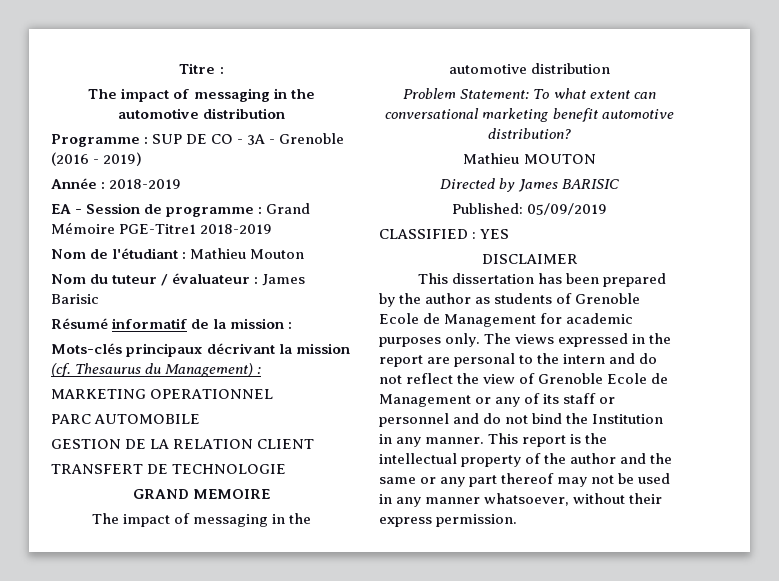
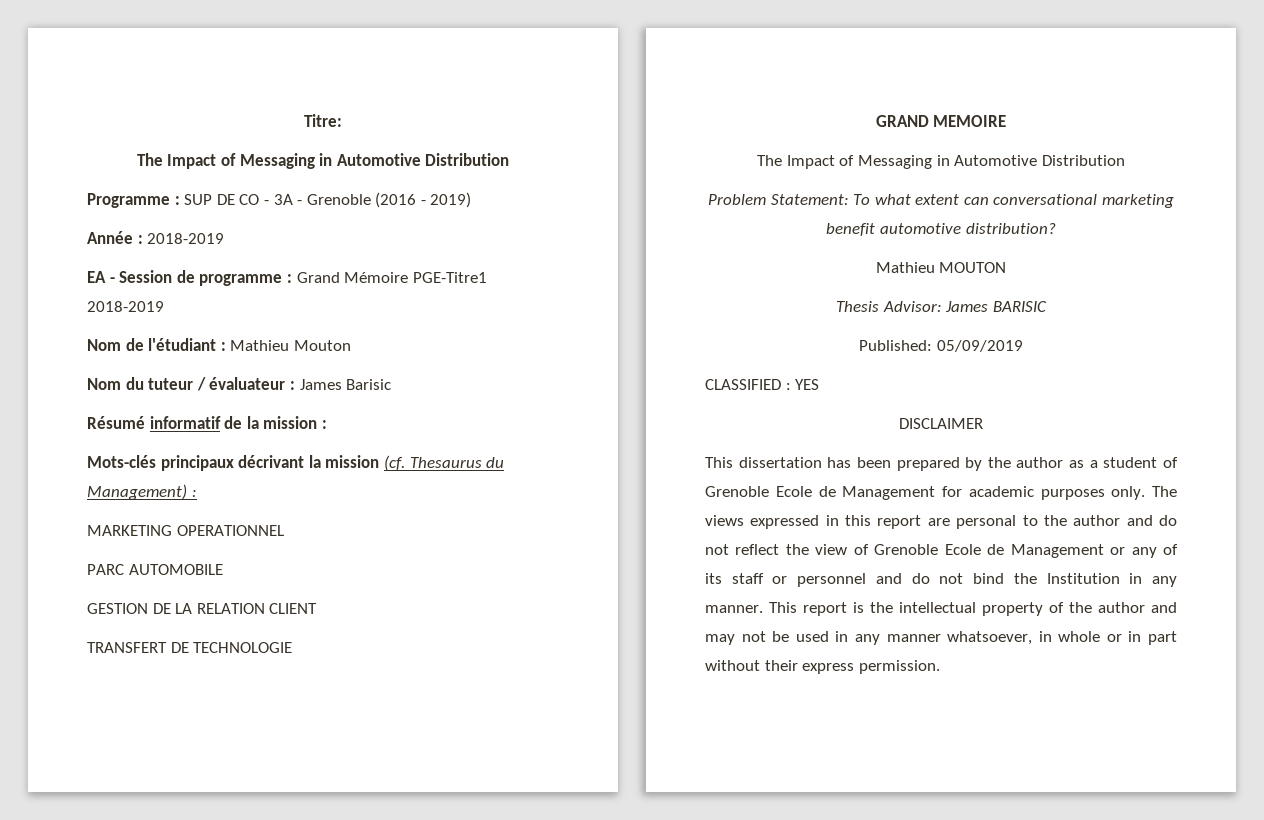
[179,63,224,74] [88,88,315,102] [117,108,286,119] Titre : // The impact of messaging in the automotive distribution -> [304,114,342,127] [136,153,510,169] Titre: // The Impact of Messaging in Automotive Distribution
[122,513,312,527] [448,63,611,74] impact of messaging in the automotive distribution -> [786,155,1125,169] Impact of Messaging in Automotive Distribution
[440,178,516,192] Directed by -> [836,301,942,312] Thesis Advisor:
[494,293,553,304] students -> [1089,457,1158,468] a student
[649,333,672,344] the -> [845,515,872,526] this
[563,354,606,364] intern -> [1073,515,1121,526] author
[650,453,673,464] [379,473,555,487] the same or any part thereof -> (1177, 607) none
(570, 499) none -> [1038,631,1177,645] in whole or in part

